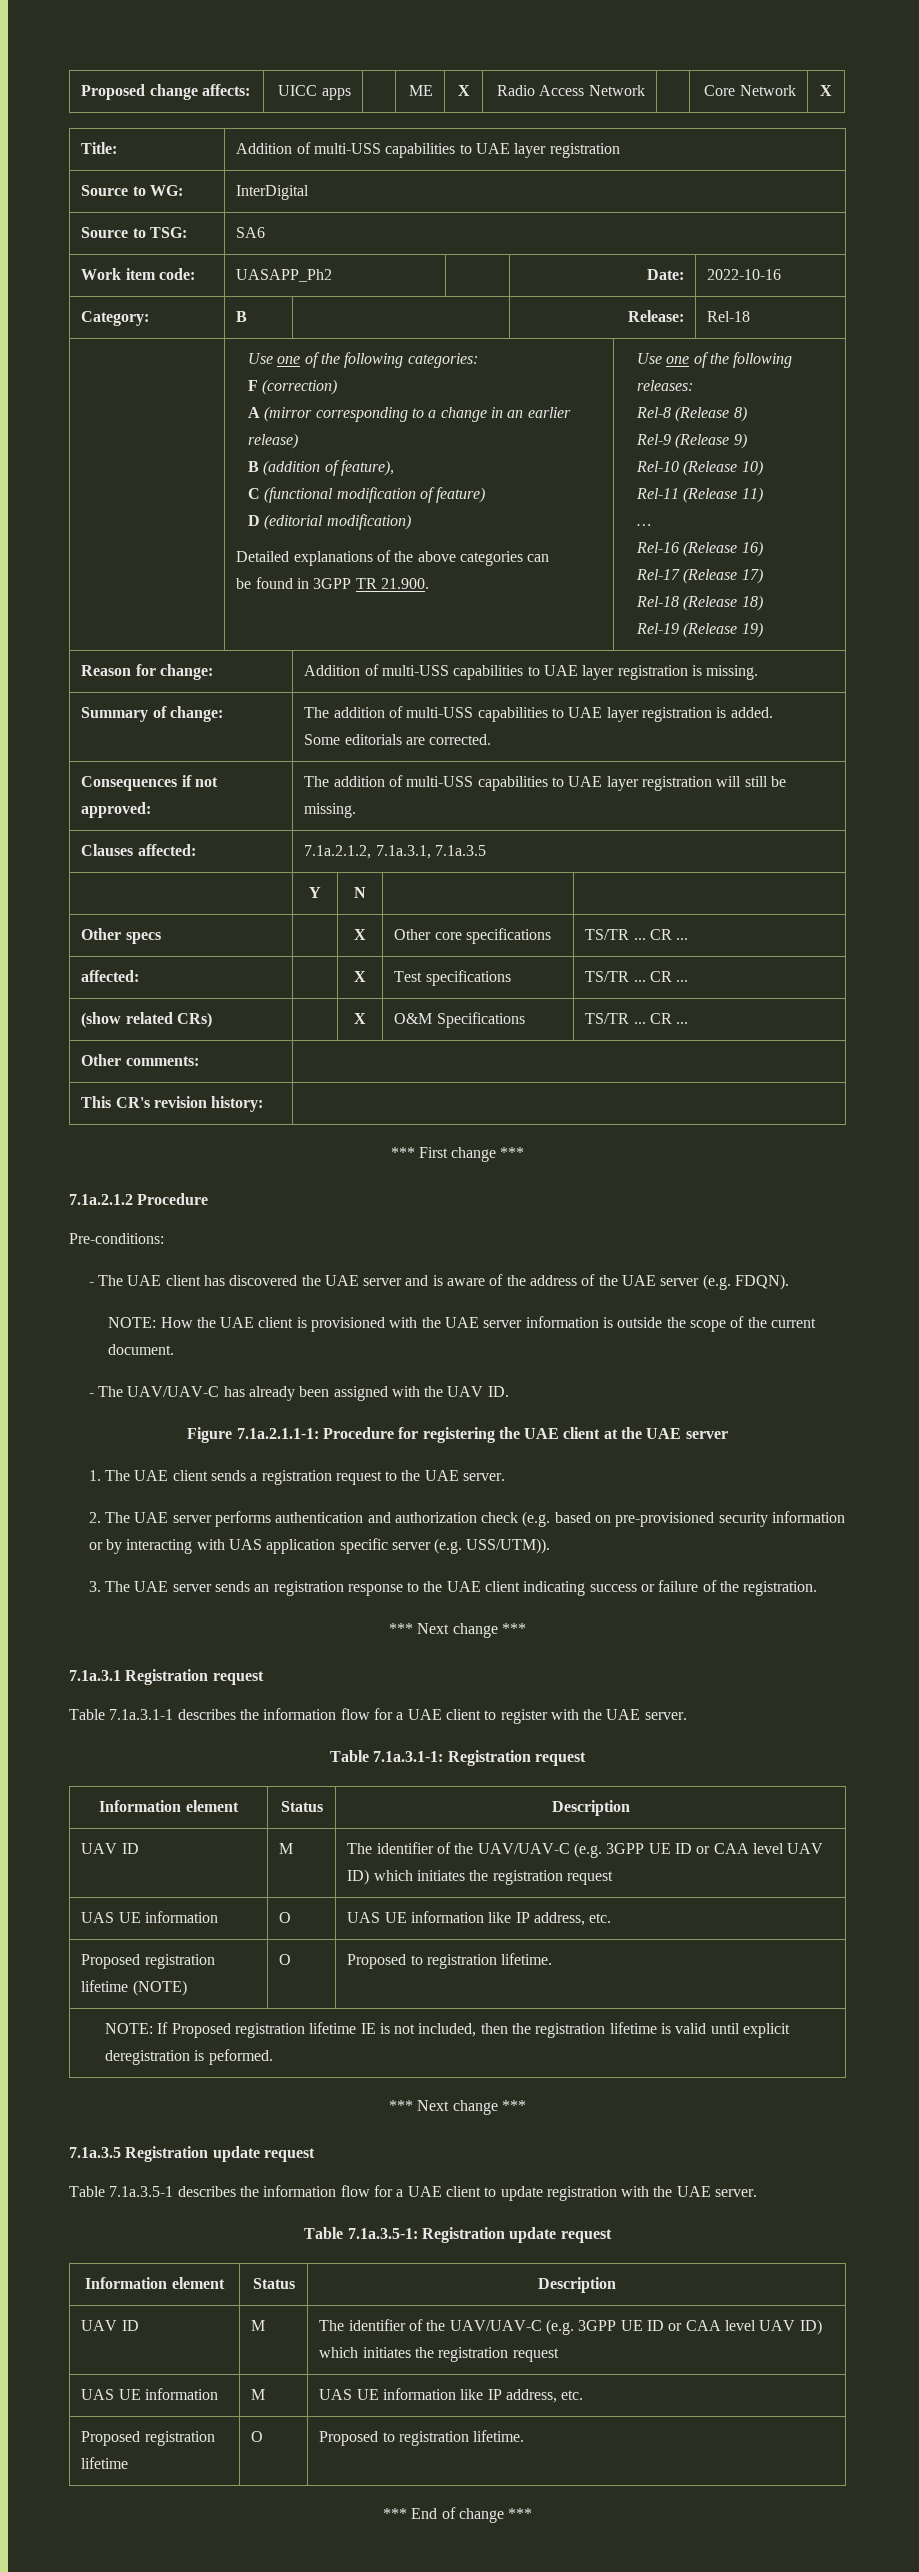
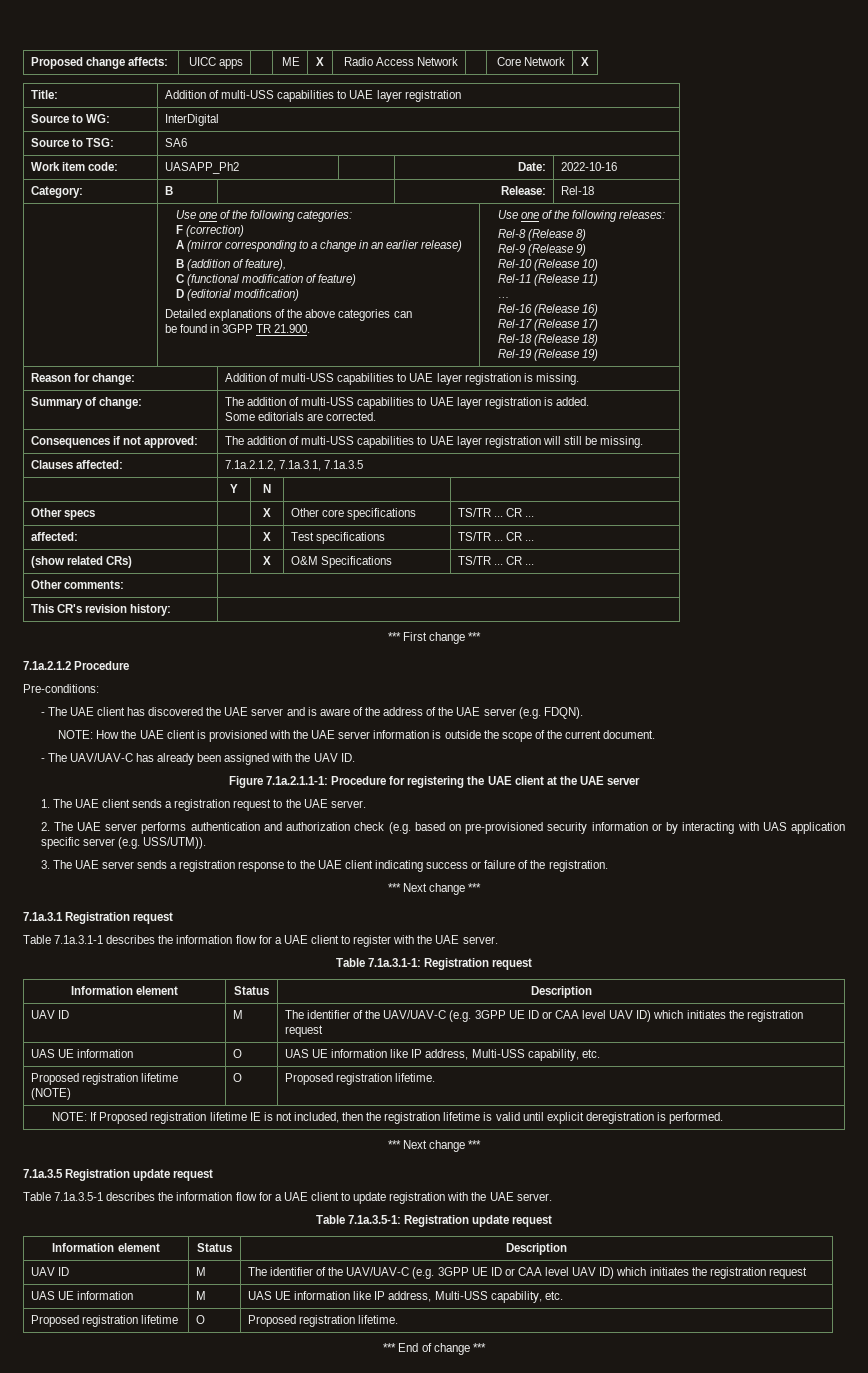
[254,1584,270,1592] an -> [170,862,178,869] a
(585, 1919) none -> [471,1049,579,1061] Multi-USS capability,
[410,1955,423,1965] to -> (333, 1079) none
[208,2049,273,2065] peformed. -> [669,1112,724,1124] performed.
(557, 2396) none -> [434,1291,542,1303] Multi-USS capability,
[382,2432,395,2442] to -> (296, 1321) none

